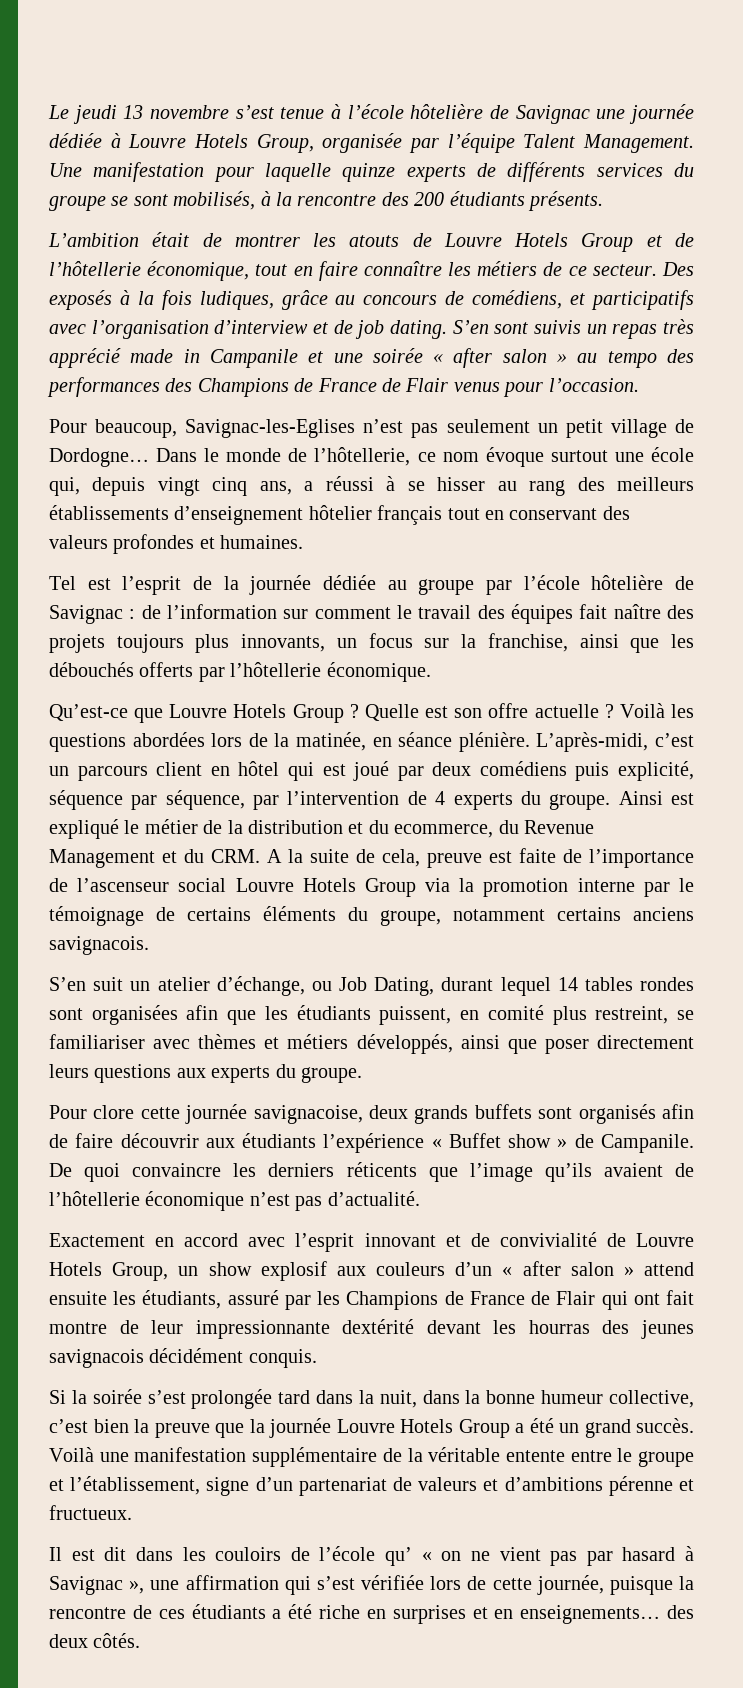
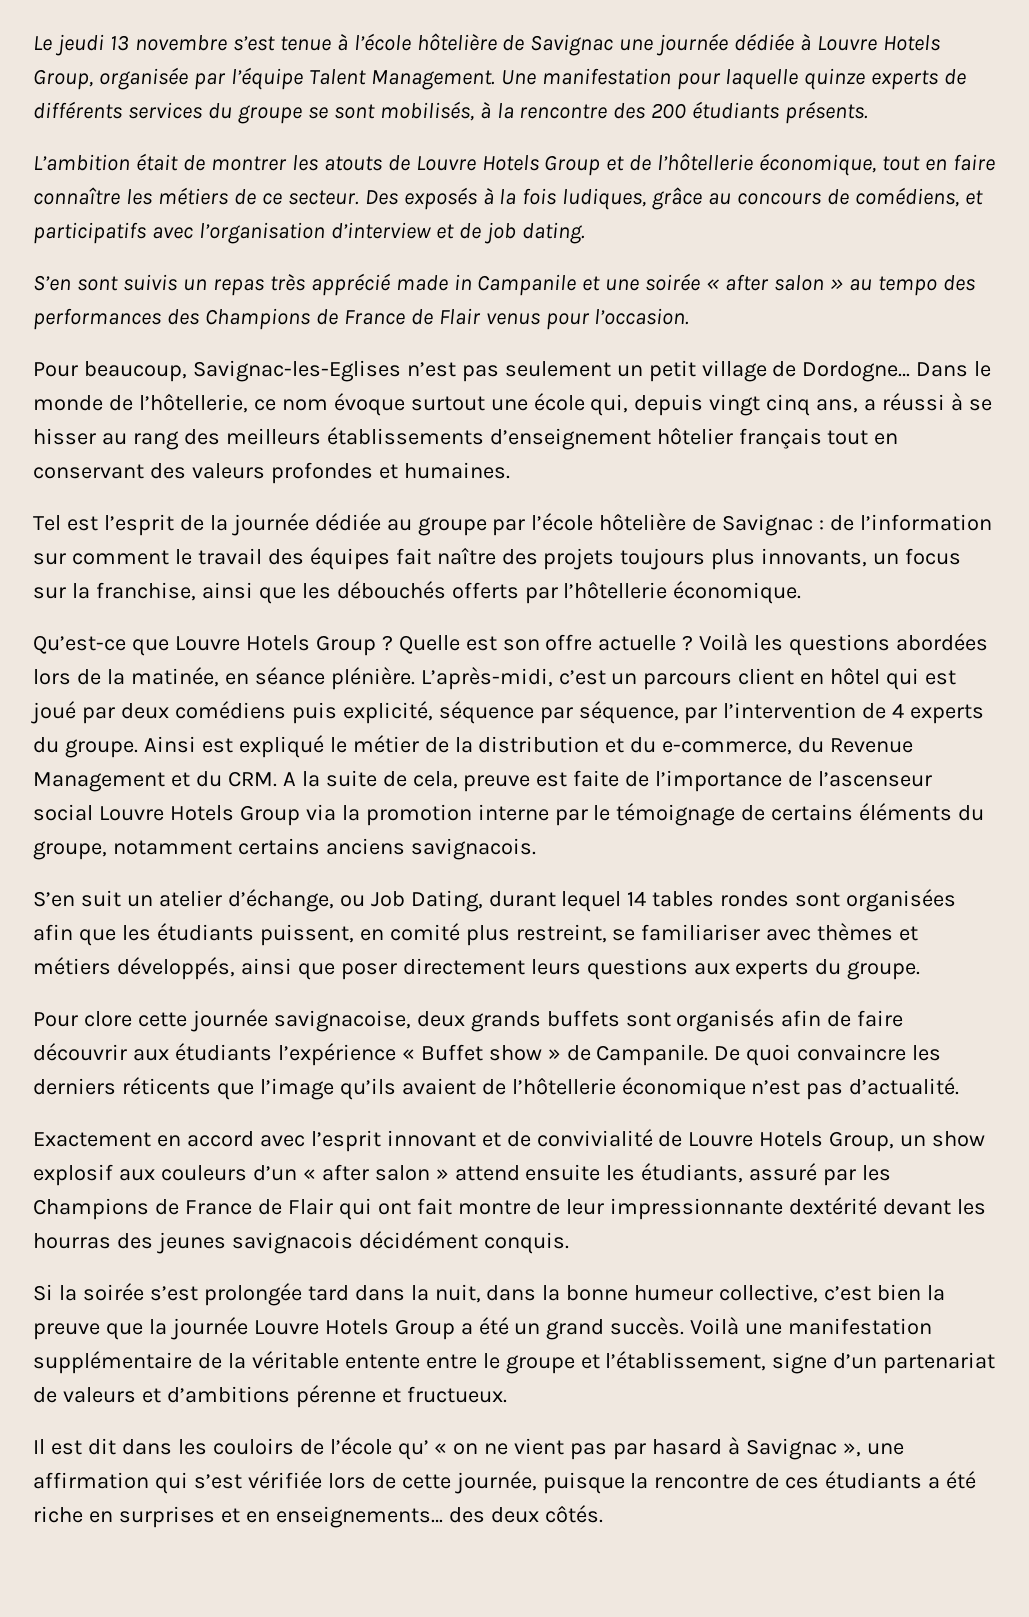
(448, 329) none -> (585, 233) //
[394,824,494,838] ecommerce, -> [662,741,793,755] e-commerce,

